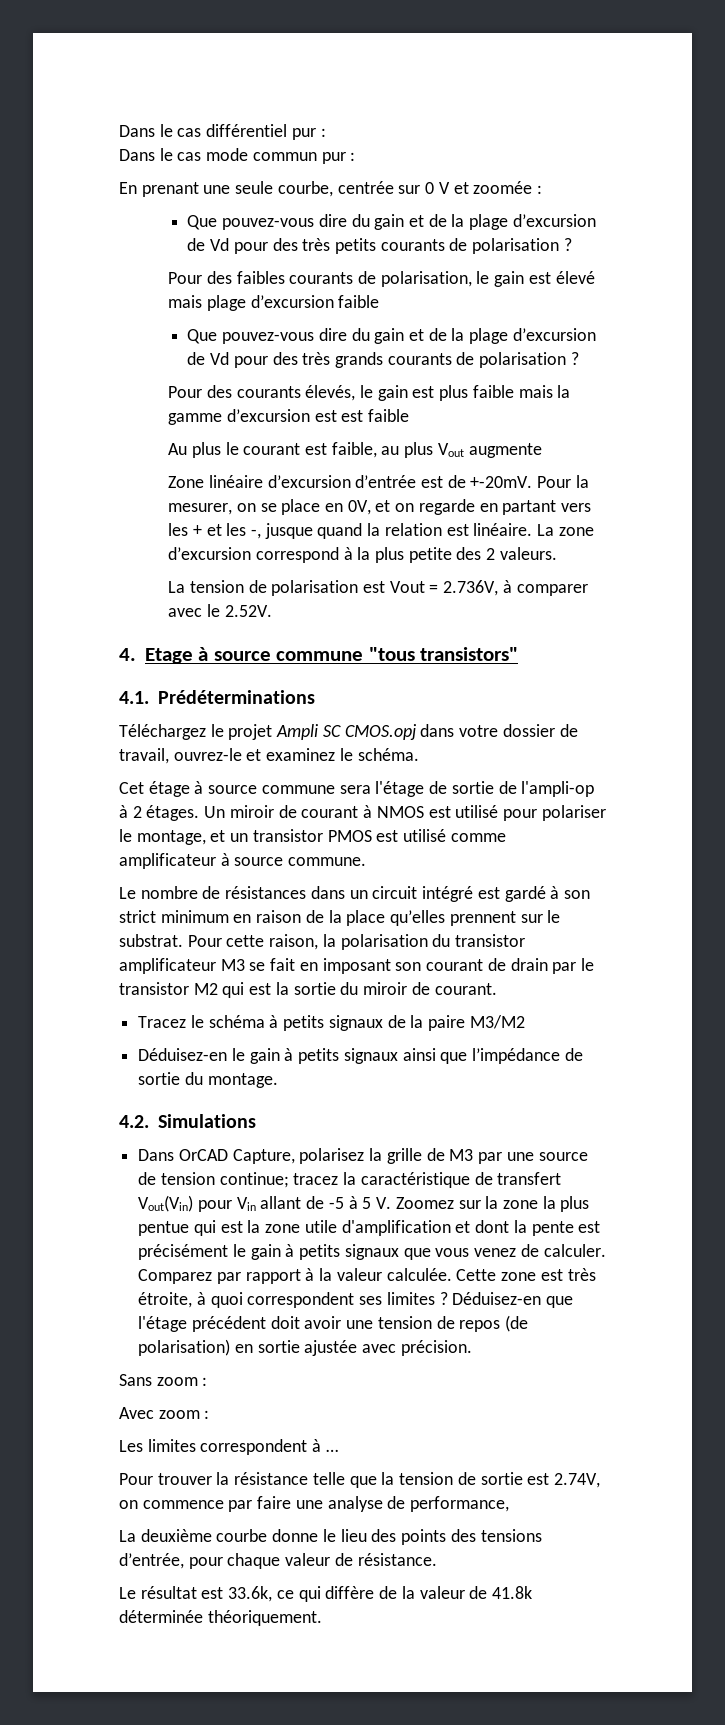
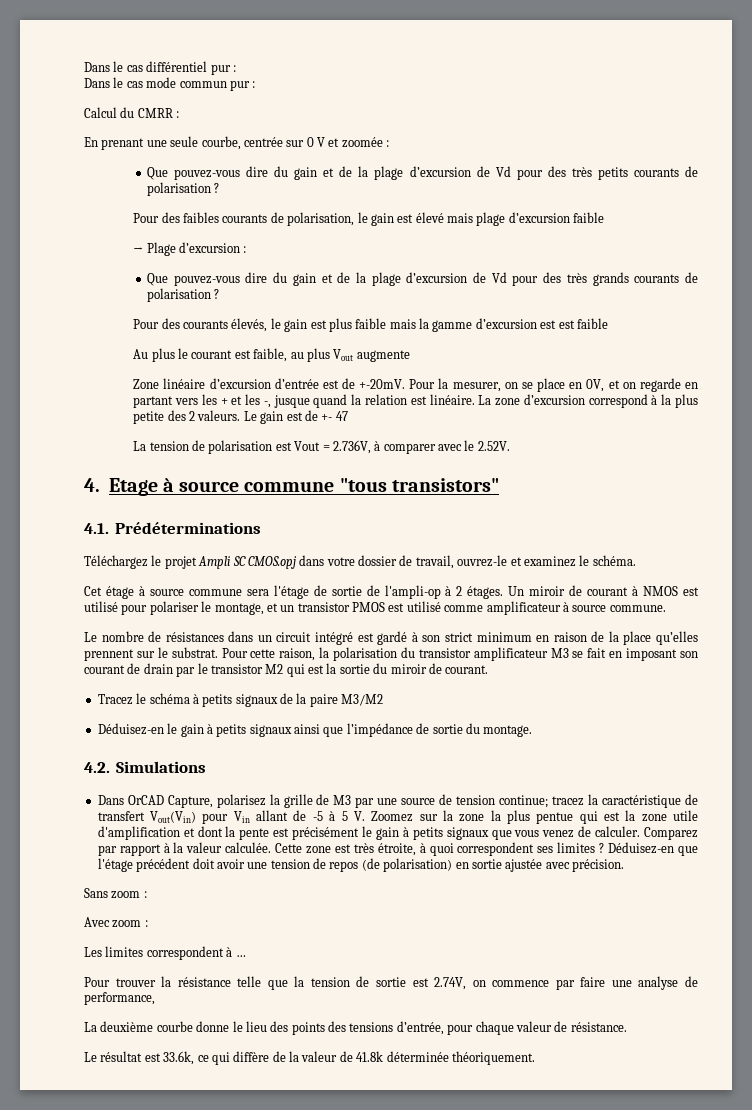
(356, 156) none -> [84,107,180,118] // Calcul du CMRR :
(380, 301) none -> [133,242,247,256] // → Plage d’excursion :
(557, 553) none -> [243,410,348,424] Le gain est de +- 47

